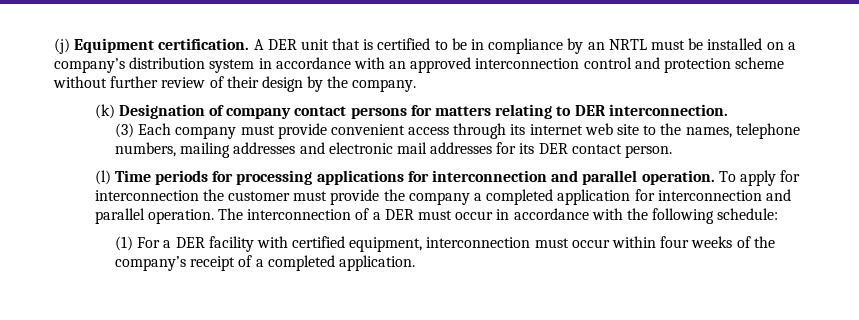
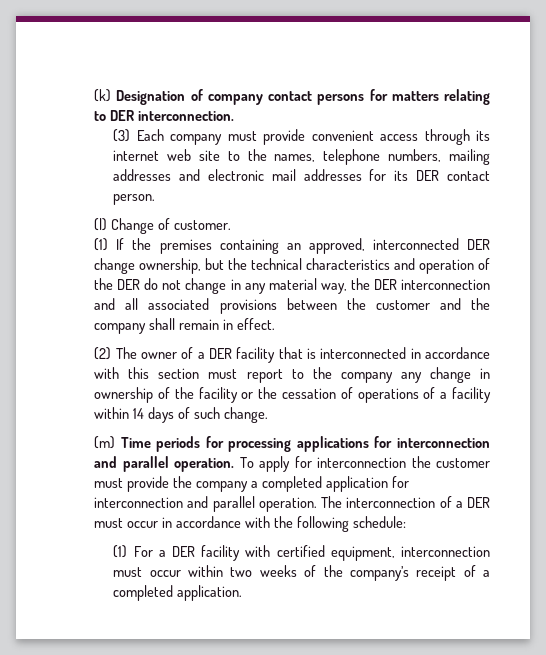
[54,38,796,54] [54,57,785,73] [53,76,417,92] (j) Equipment certification. A DER unit that is certified to be in compliance by an NRTL must be installed on a company’s distribution system in accordance with an approved interconnection control and protection scheme without further review of their design by the company. // -> (94, 95) none
(111, 177) none -> [111,218,231,234] [94,238,490,254] [94,258,490,274] [94,278,491,294] [94,298,490,314] [94,318,275,334] [94,347,490,363] [94,367,490,383] [94,387,492,403] [94,407,268,423] [94,436,116,449] Change of customer. // (1) If the premises containing an approved, interconnected DER change ownership, but the technical characteristics and operation of the DER do not change in any material way, the DER interconnection and all associated provisions between the customer and the company shall remain in effect. // (2) The owner of a DER facility that is interconnected in accordance with this section must report to the company any change in ownership of the facility or the cessation of operations of a facility within 14 days of such change. // (m)
[660,236,690,248] four -> [230,567,253,577] two

